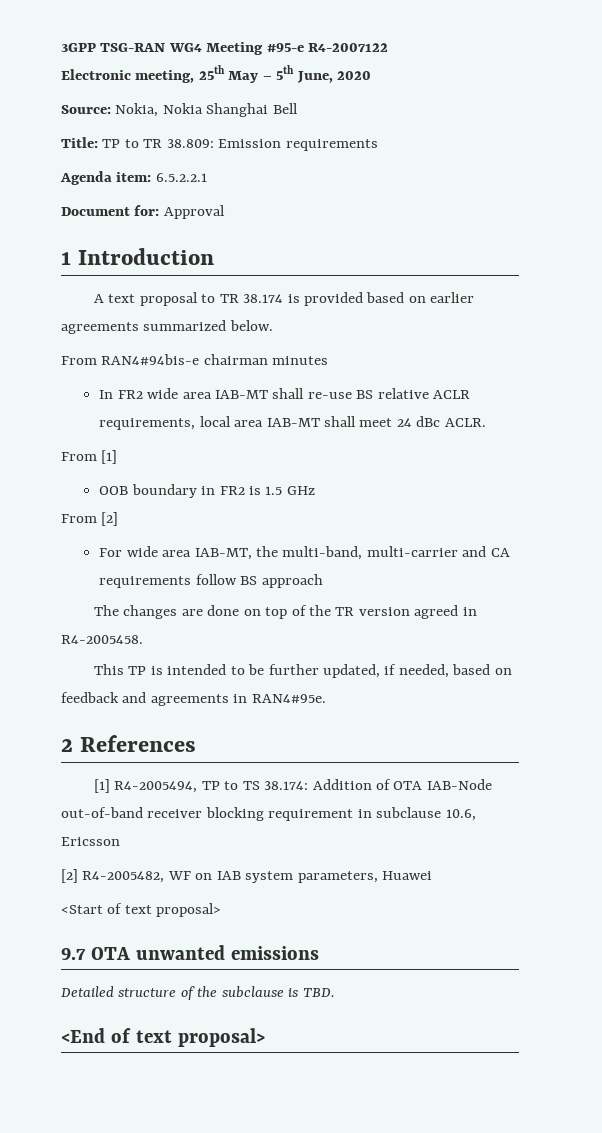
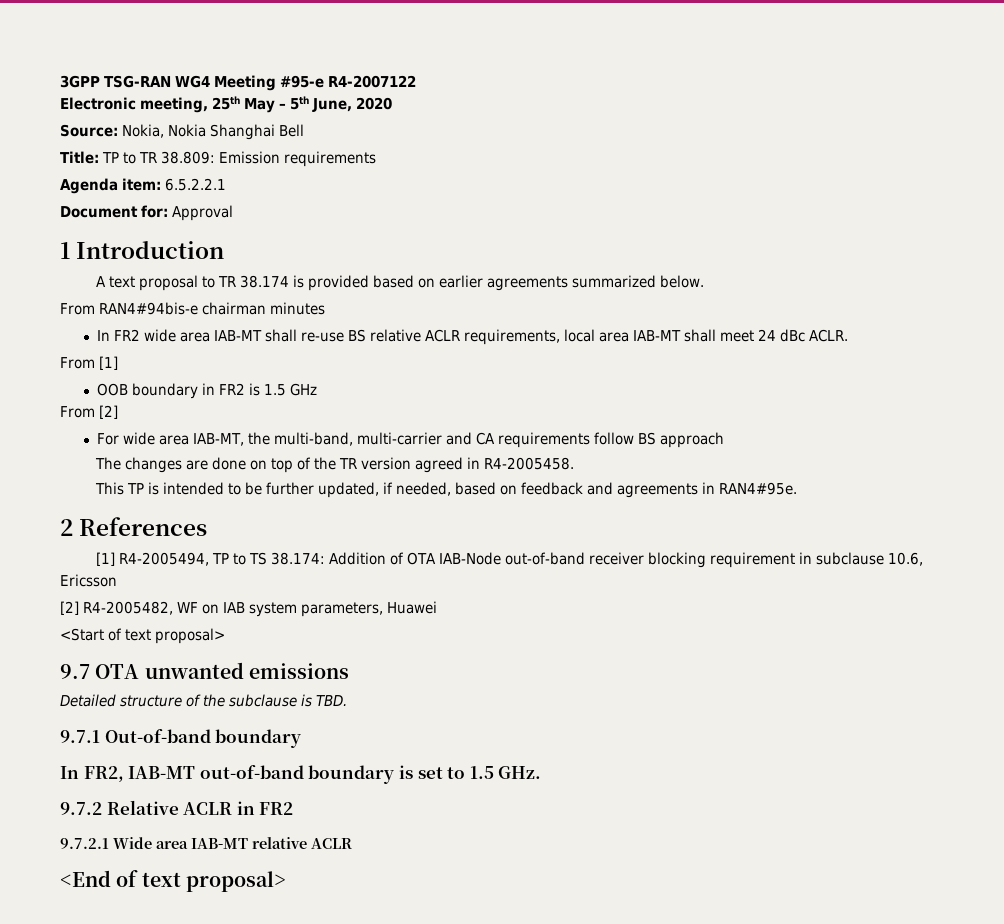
(335, 992) none -> [60,729,302,748] [60,765,542,784] [60,800,294,815] [60,837,352,849] // 9.7.1 Out-of-band boundary // In FR2, IAB-MT out-of-band boundary is set to 1.5 GHz. // 9.7.2 Relative ACLR in FR2 // 9.7.2.1 Wide area IAB-MT relative ACLR

